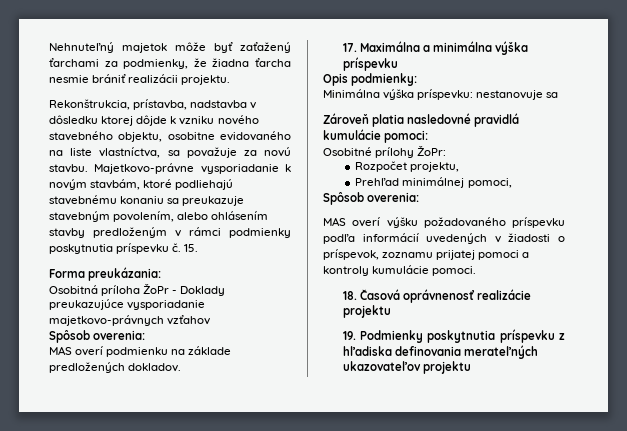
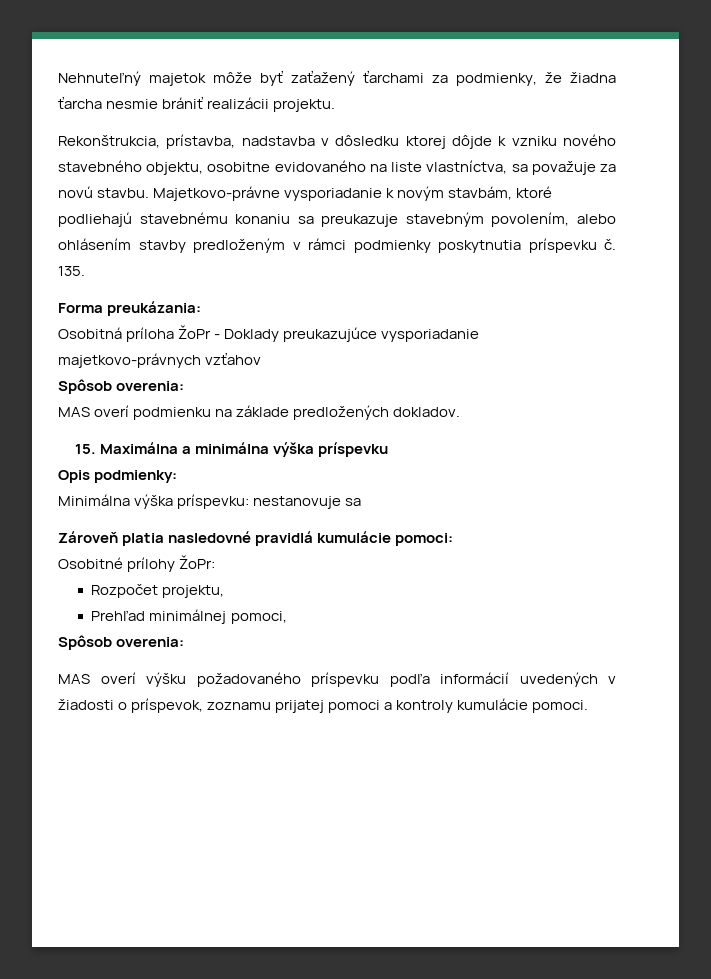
[184,244,199,252] 15. -> [58,266,85,276] 135.
[342,43,357,52] 17. -> [74,444,96,454] 15.
[342,289,531,303] [342,305,391,318] [342,329,565,343] [342,345,538,359] [342,361,471,374] // 18. Časová oprávnenosť realizácie projektu // 19. Podmienky poskytnutia príspevku z hľadiska definovania merateľných ukazovateľov projektu -> (589, 706) none

